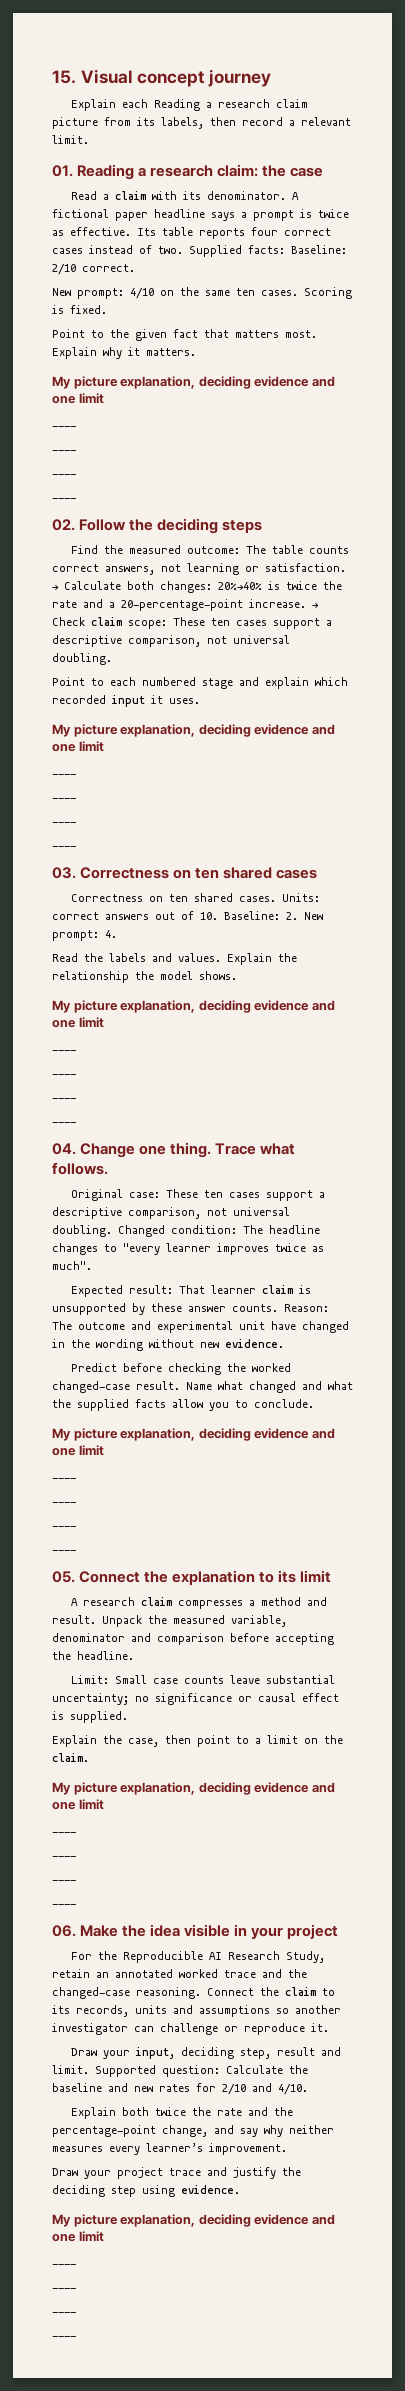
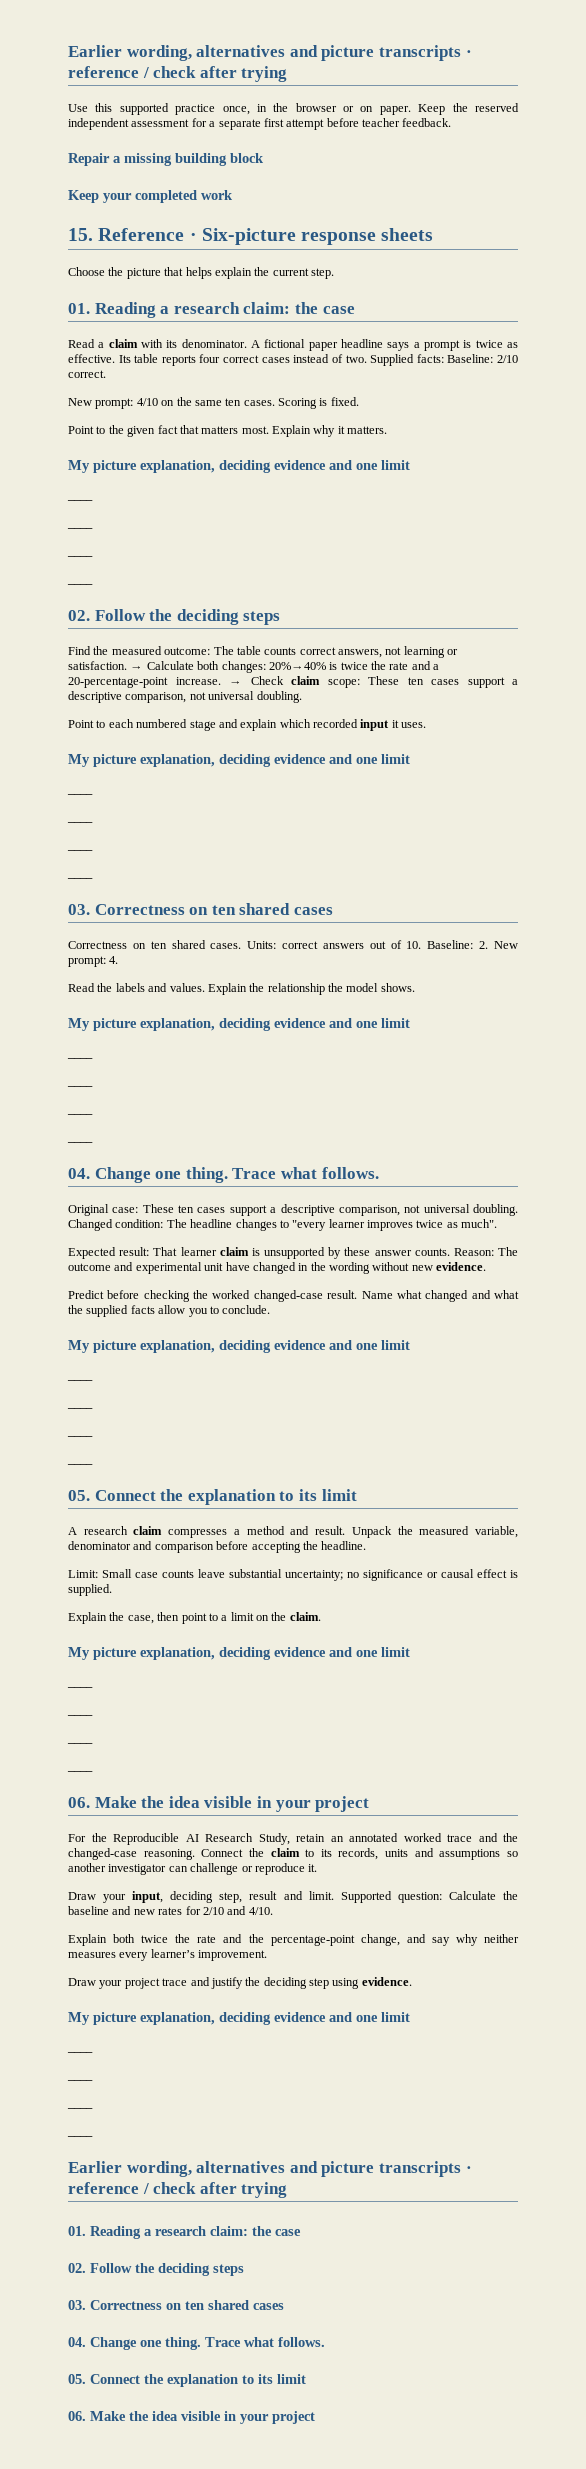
[52,69,272,87] [71,99,309,111] [52,117,351,129] [52,135,89,144] 15. Visual concept journey // Explain each Reading a research claim picture from its labels, then record a relevant limit. -> [68,45,472,61] [68,66,288,82] [68,103,519,115] [68,118,452,130] [68,153,264,166] [68,190,233,203] [68,228,434,245] [68,267,334,279] Earlier wording, alternatives and picture transcripts · reference / check after trying // Use this supported practice once, in the browser or on paper. Keep the reserved independent assessment for a separate first attempt before teacher feedback. // Repair a missing building block // Keep your completed work // 15. Reference · Six-picture response sheets // Choose the picture that helps explain the current step.
(76, 2336) none -> [68,2161,472,2177] [68,2182,288,2198] [68,2226,301,2239] [68,2263,244,2276] [68,2300,284,2310] [68,2337,325,2350] [68,2374,306,2387] [68,2411,315,2424] // Earlier wording, alternatives and picture transcripts · reference / check after trying // 01. Reading a research claim: the case // 02. Follow the deciding steps // 03. Correctness on ten shared cases // 04. Change one thing. Trace what follows. // 05. Connect the explanation to its limit // 06. Make the idea visible in your project

